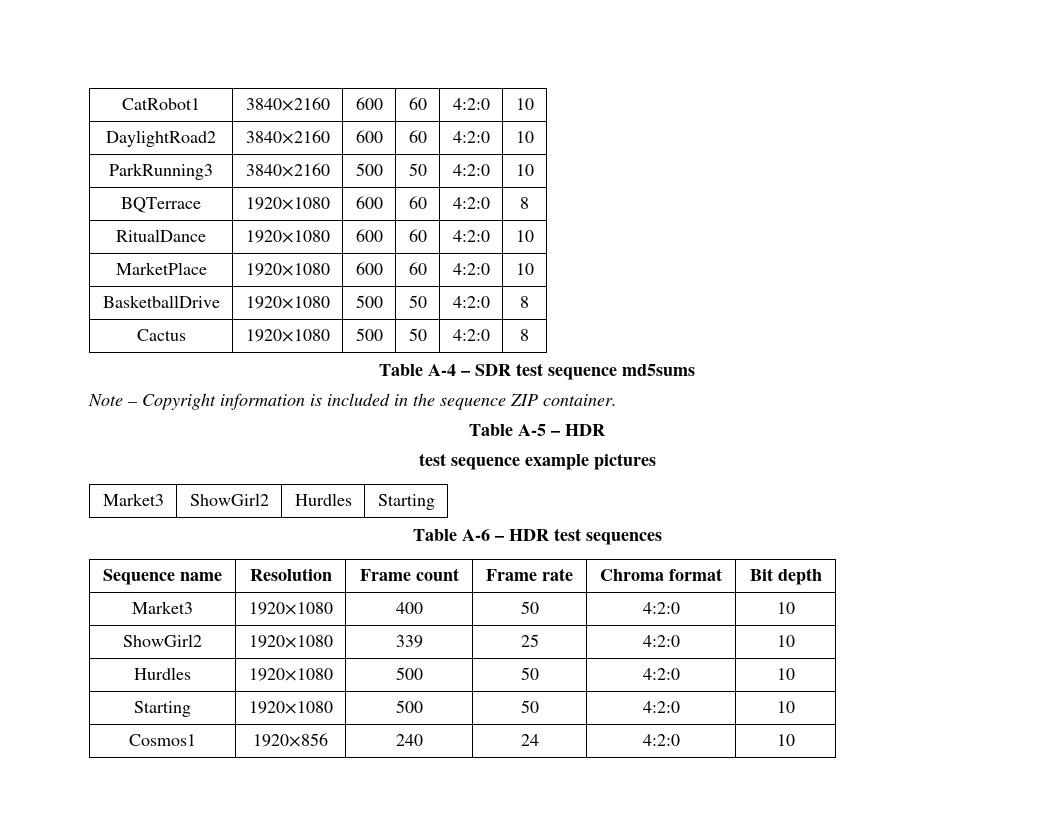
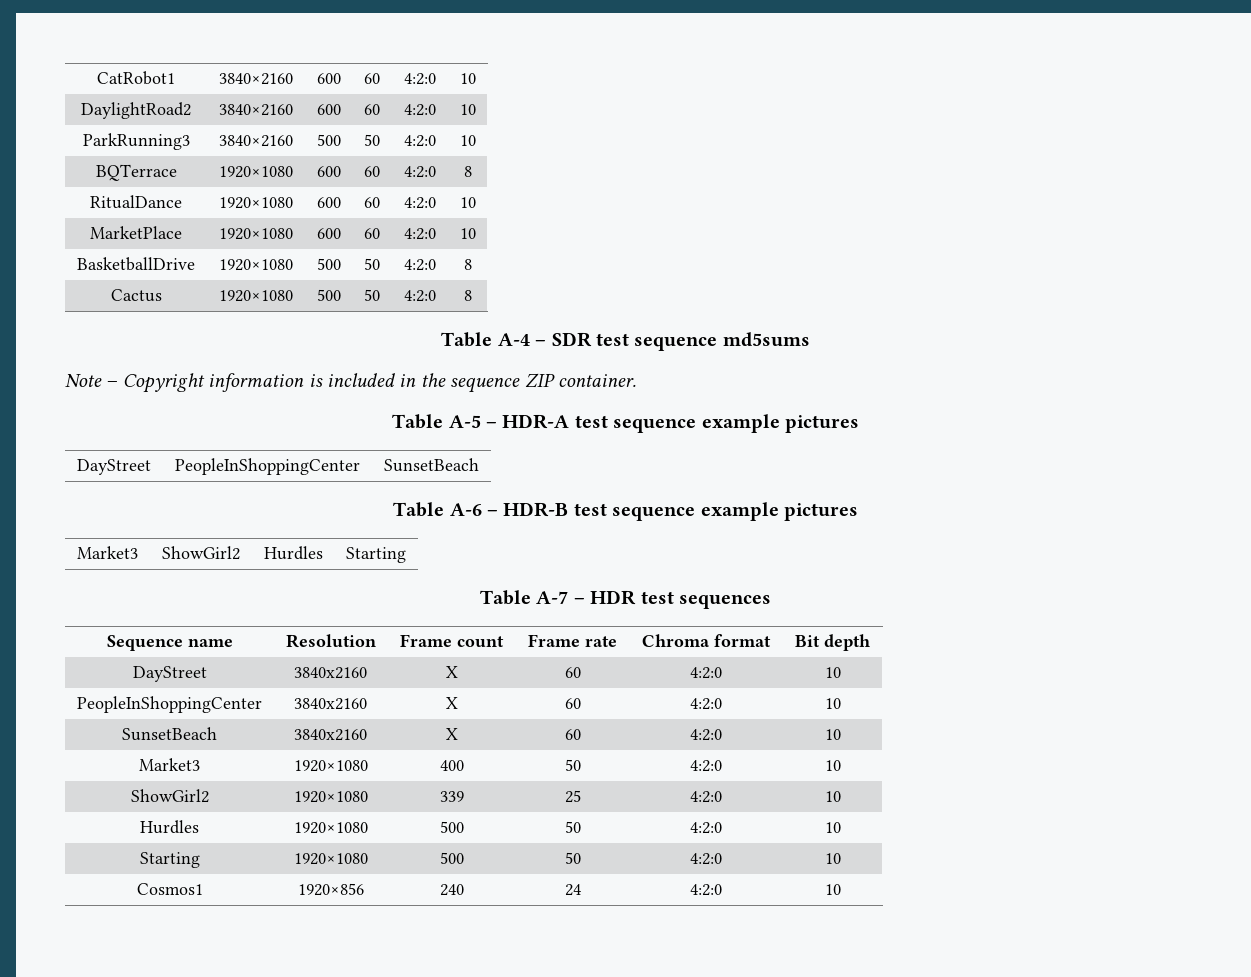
[565,424,605,436] HDR // -> [502,414,859,433] [77,459,151,475] [174,458,360,475] [383,458,479,472] [393,502,569,517] HDR-A test sequence example pictures // DayStreet | PeopleInShoppingCenter | SunsetBeach // Table A-6 – HDR-B
[461,529,490,541] A-6 -> [536,591,569,604] A-7
(822, 576) none -> [132,666,207,682] [294,667,367,679] [445,666,458,678] [564,667,581,678] [690,667,722,679] [824,667,841,678] [77,696,262,713] [294,698,367,710] [445,697,458,709] [564,698,581,709] [690,698,722,710] [824,698,841,709] [122,727,217,741] [294,729,367,741] [445,728,458,740] [564,729,581,740] [690,729,722,741] [824,729,841,740] // DayStreet | 3840x2160 | X | 60 | 4:2:0 | 10 // PeopleInShoppingCenter | 3840x2160 | X | 60 | 4:2:0 | 10 // SunsetBeach | 3840x2160 | X | 60 | 4:2:0 | 10

